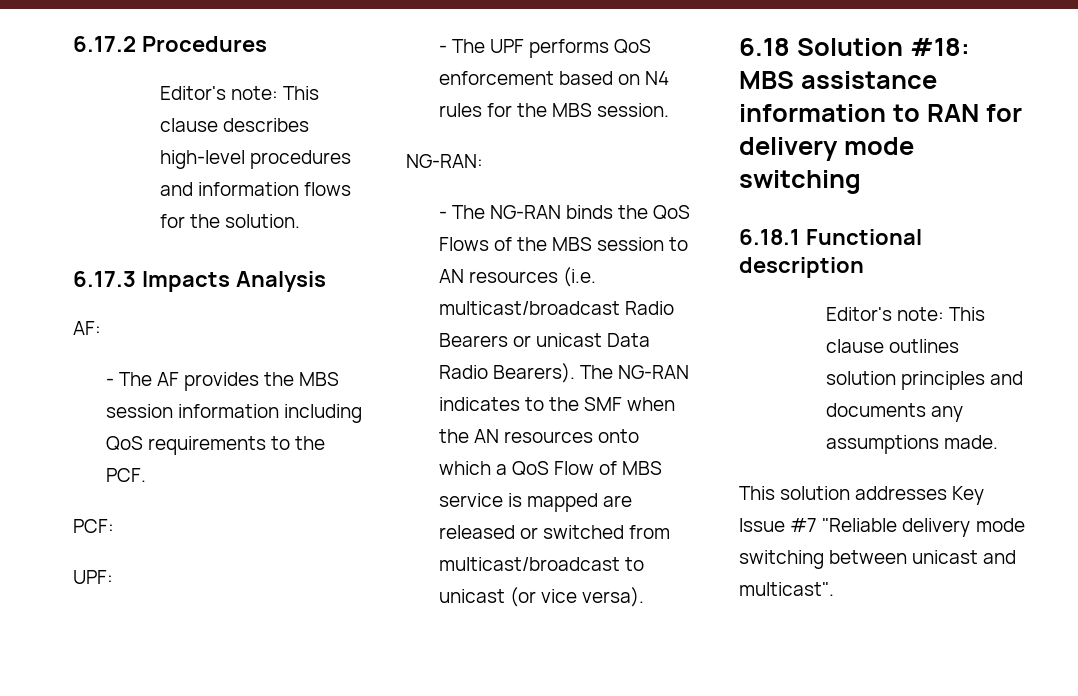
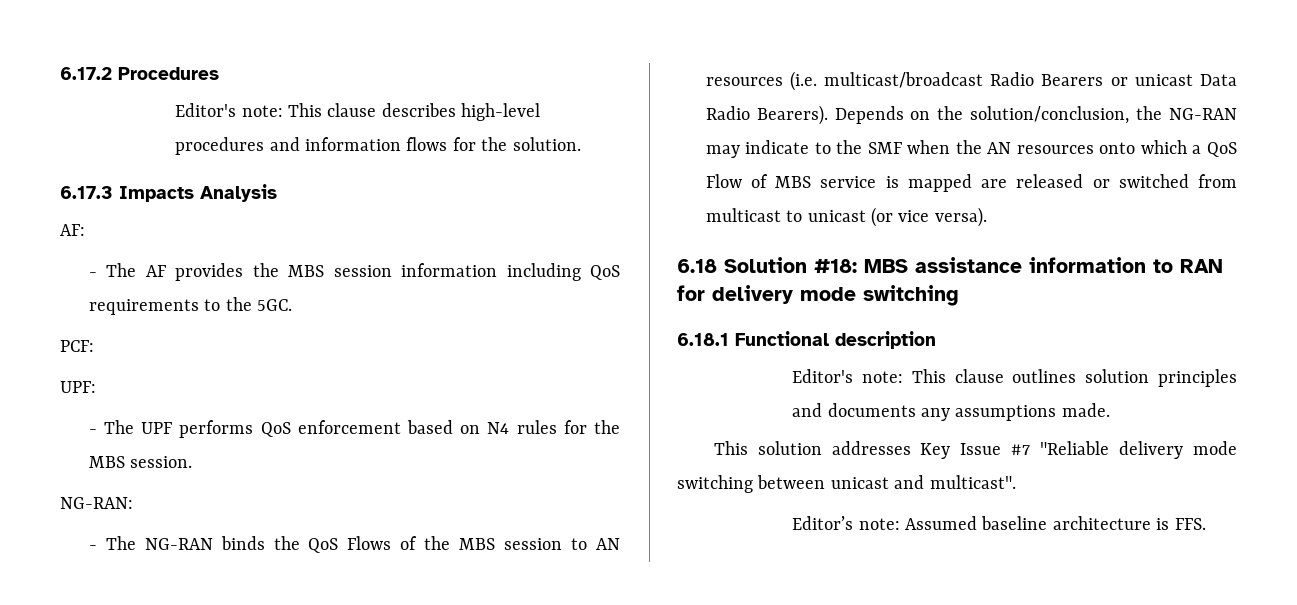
[105,468,146,482] PCF. -> [256,299,292,311] 5GC.
[579,365,690,379] [438,397,520,411] The NG-RAN indicates -> [834,106,1237,124] [705,140,810,158] Depends on the solution/conclusion, the NG-RAN may indicate
[438,557,620,571] multicast/broadcast -> [705,208,781,222] multicast
(834, 589) none -> [792,516,1206,530] // Editor’s note: Assumed baseline architecture is FFS.

